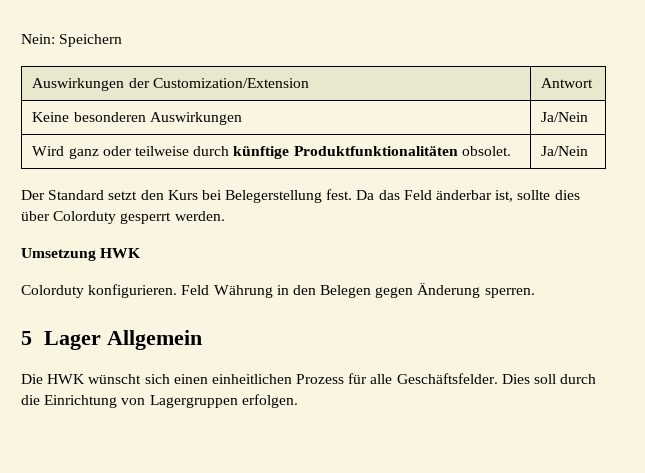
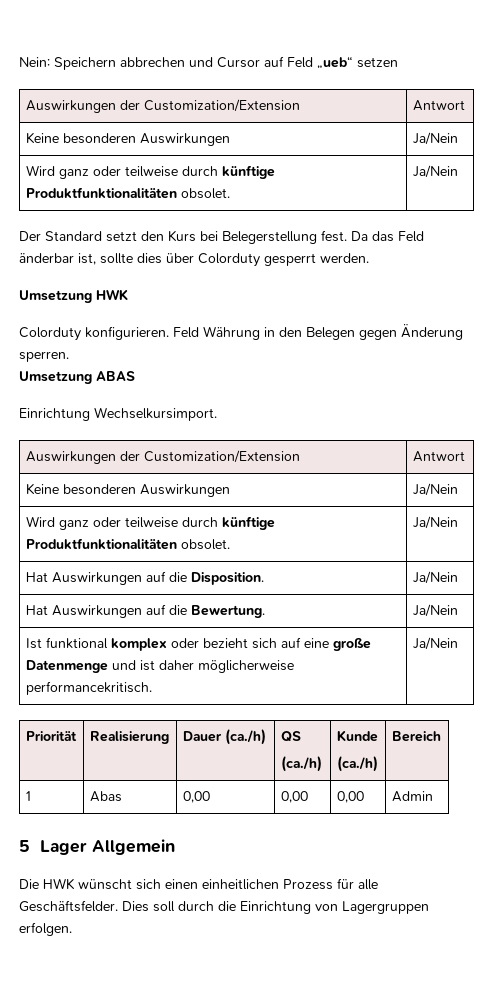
(123, 40) none -> [120,56,398,69] abbrechen und Cursor auf Feld „ueb“ setzen
(535, 293) none -> [19,371,135,384] [19,407,217,421] [25,450,300,464] [412,451,465,462] [25,483,230,497] [412,483,458,496] [25,516,275,530] [25,538,230,550] [412,516,458,529] [25,571,264,585] [412,571,458,584] [25,604,265,618] [412,604,458,617] [25,637,371,651] [25,660,294,673] [25,681,152,695] [412,637,458,650] [25,731,77,741] [89,731,169,744] [182,729,266,745] [280,731,301,742] [280,756,322,772] [336,730,378,742] [336,756,378,772] [391,731,441,742] [25,791,31,801] [89,791,122,802] [182,791,210,803] [280,791,308,803] [336,791,364,803] [391,791,433,802] // Umsetzung ABAS // Einrichtung Wechselkursimport. // Auswirkungen der Customization/Extension | Antwort // Keine besonderen Auswirkungen | Ja/Nein // Wird ganz oder teilweise durch künftige Produktfunktionalitäten obsolet. | Ja/Nein // Hat Auswirkungen auf die Disposition. | Ja/Nein // Hat Auswirkungen auf die Bewertung. | Ja/Nein // Ist funktional komplex oder bezieht sich auf eine große Datenmenge und ist daher möglicherweise performancekritisch. | Ja/Nein // Priorität | Realisierung | Dauer (ca./h) | QS // (ca./h) | Kunde // (ca./h) | Bereich // 1 | Abas | 0,00 | 0,00 | 0,00 | Admin

